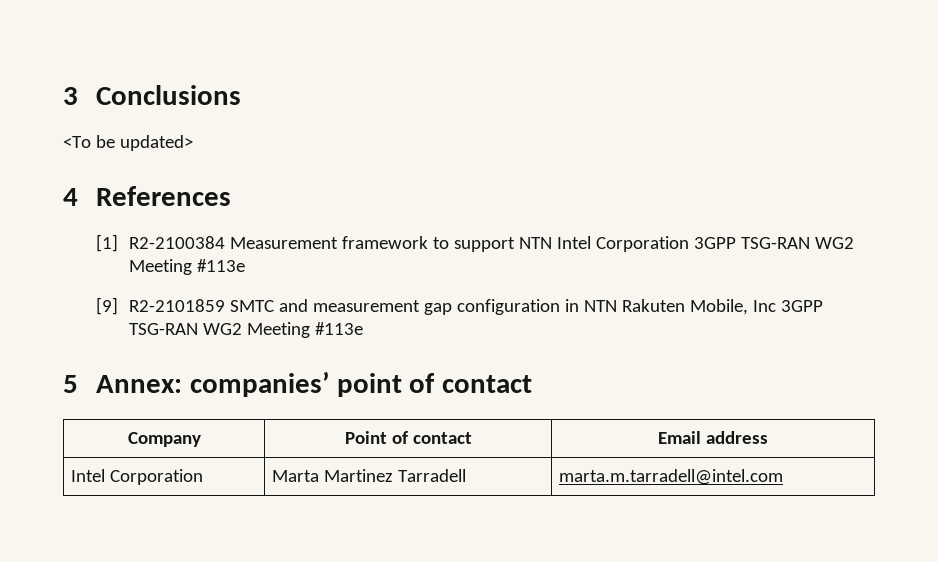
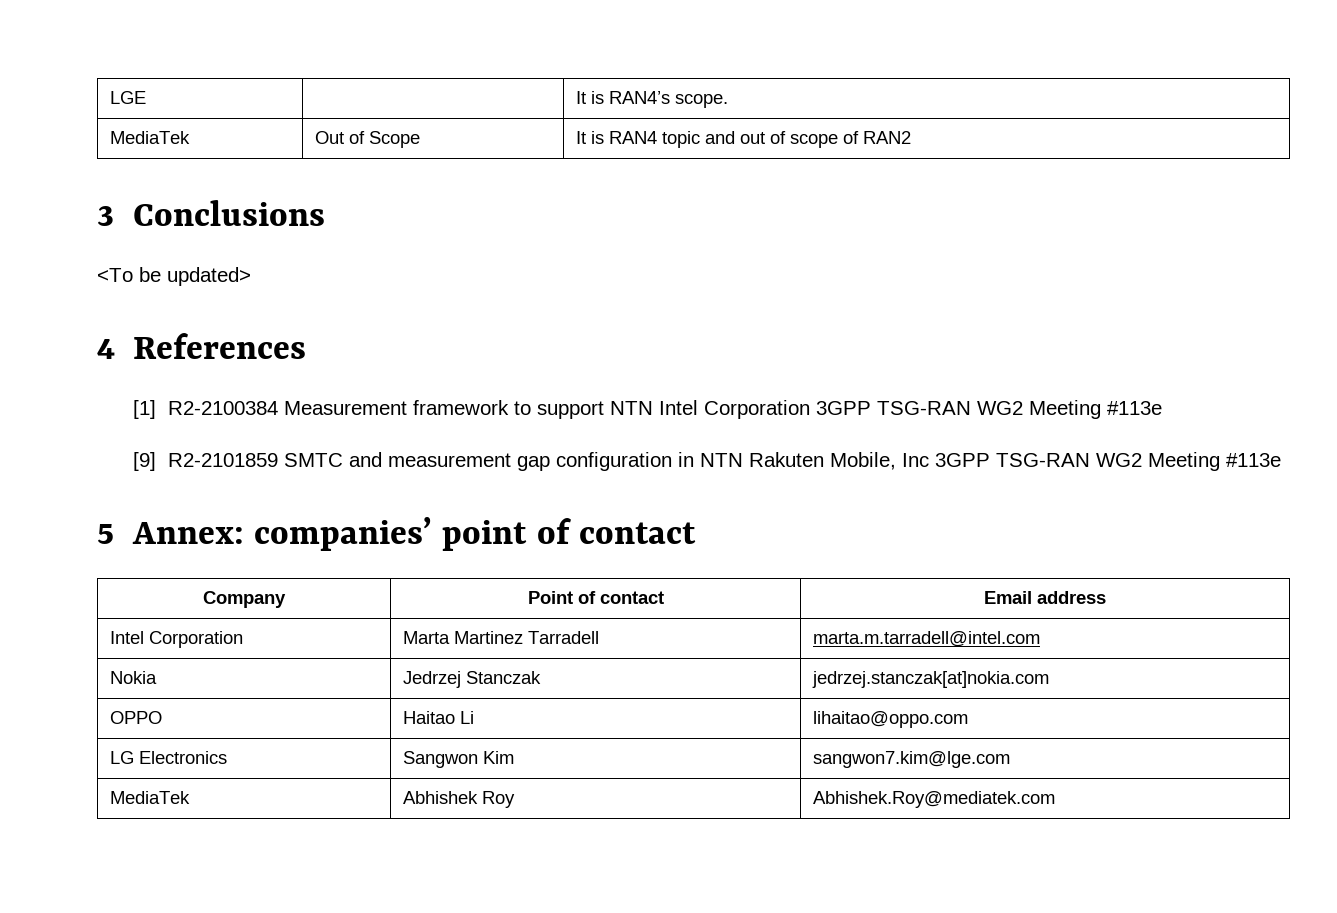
(63, 96) none -> [110,91,147,104] [576,91,729,108] [110,131,191,144] [315,131,421,148] [576,131,912,148] LGE | | It is RAN4’s scope. // MediaTek | Out of Scope | It is RAN4 topic and out of scope of RAN2 //
(784, 477) none -> [110,671,158,684] [403,671,542,688] [812,671,1050,688] [110,711,163,724] [403,711,475,724] [813,711,969,728] [110,751,228,764] [403,751,515,768] [813,751,1011,768] [110,791,191,804] [403,791,516,808] [813,791,1056,808] // Nokia | Jedrzej Stanczak | jedrzej.stanczak[at]nokia.com // OPPO | Haitao Li | lihaitao@oppo.com // LG Electronics | Sangwon Kim | sangwon7.kim@lge.com // MediaTek | Abhishek Roy | Abhishek.Roy@mediatek.com

